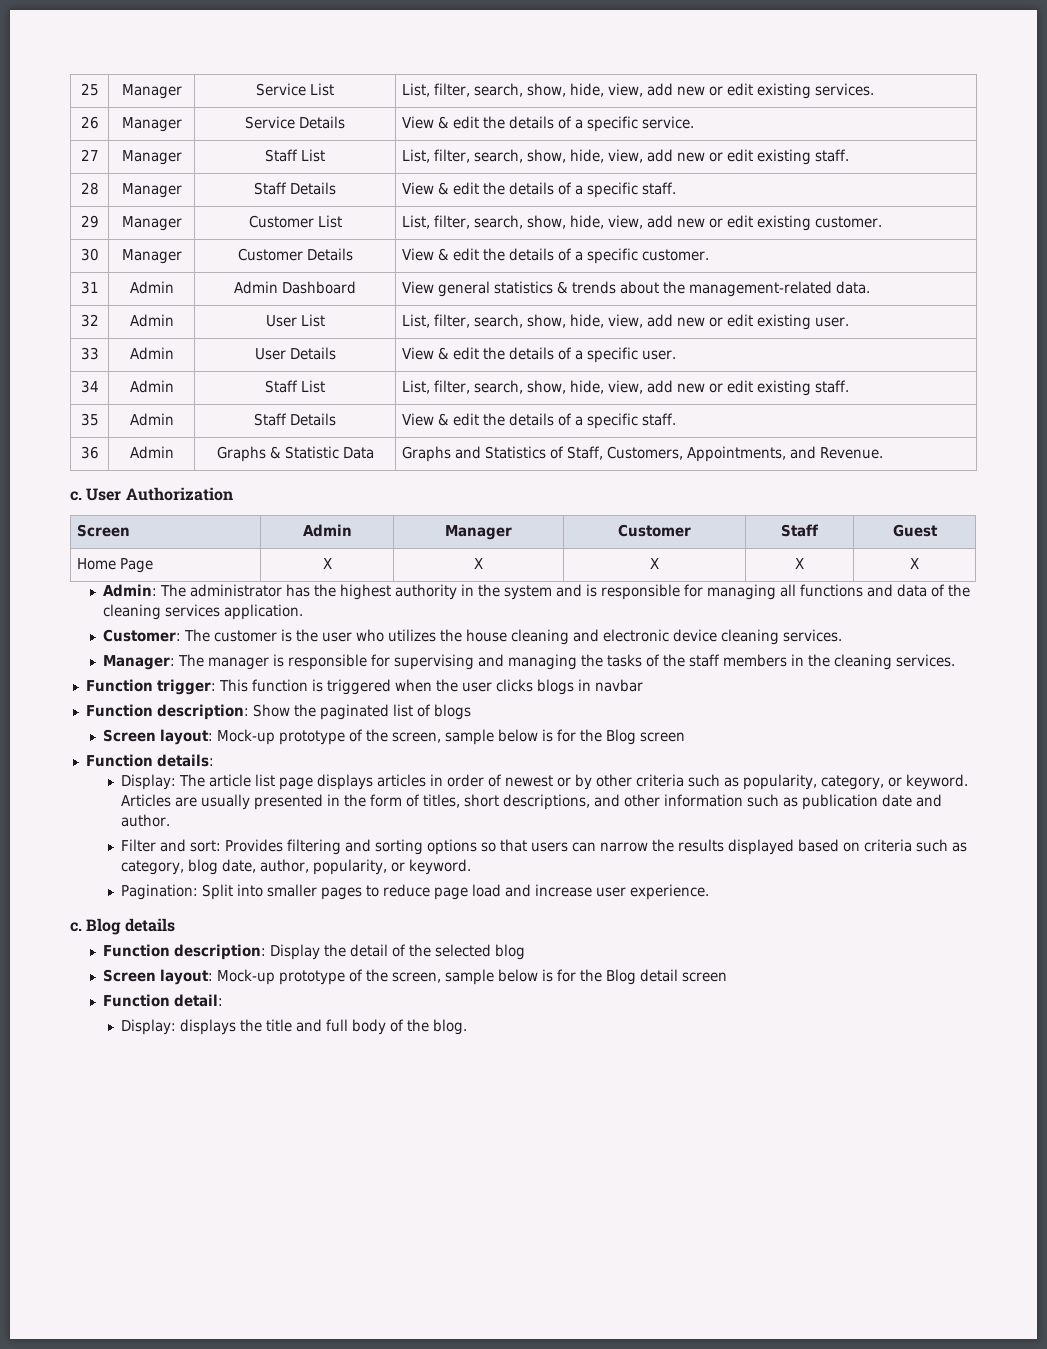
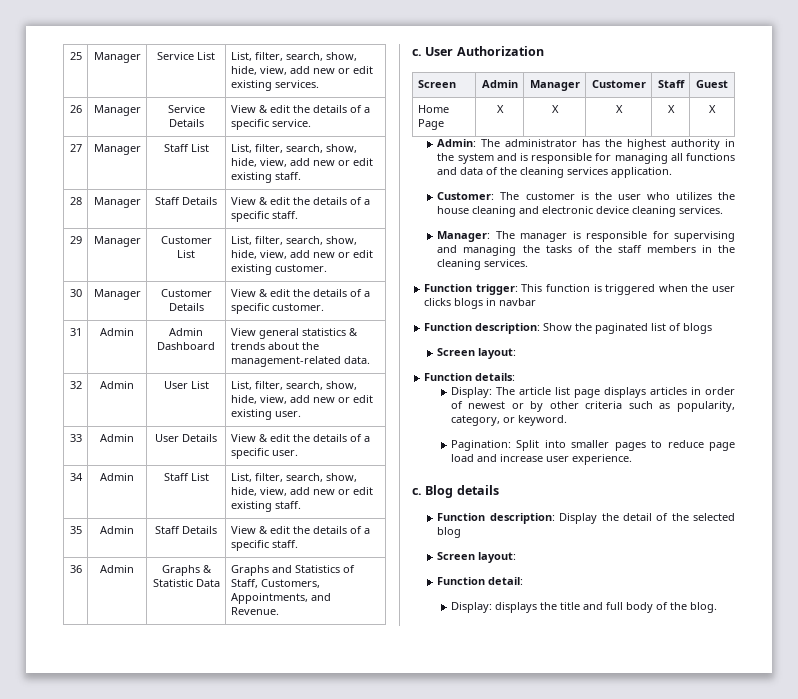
[217,729,686,745] Mock-up prototype of the screen, sample below is for the Blog screen -> (517, 353) none
[120,794,942,810] [120,814,170,827] [120,839,967,855] [120,859,471,875] Articles are usually presented in the form of titles, short descriptions, and other information such as publication date and author. // Filter and sort: Provides filtering and sorting options so that users can narrow the results displayed based on criteria such as category, blog date, author, popularity, or keyword. -> (567, 420) none
[217,969,728,985] Mock-up prototype of the screen, sample below is for the Blog detail screen -> (517, 557) none

